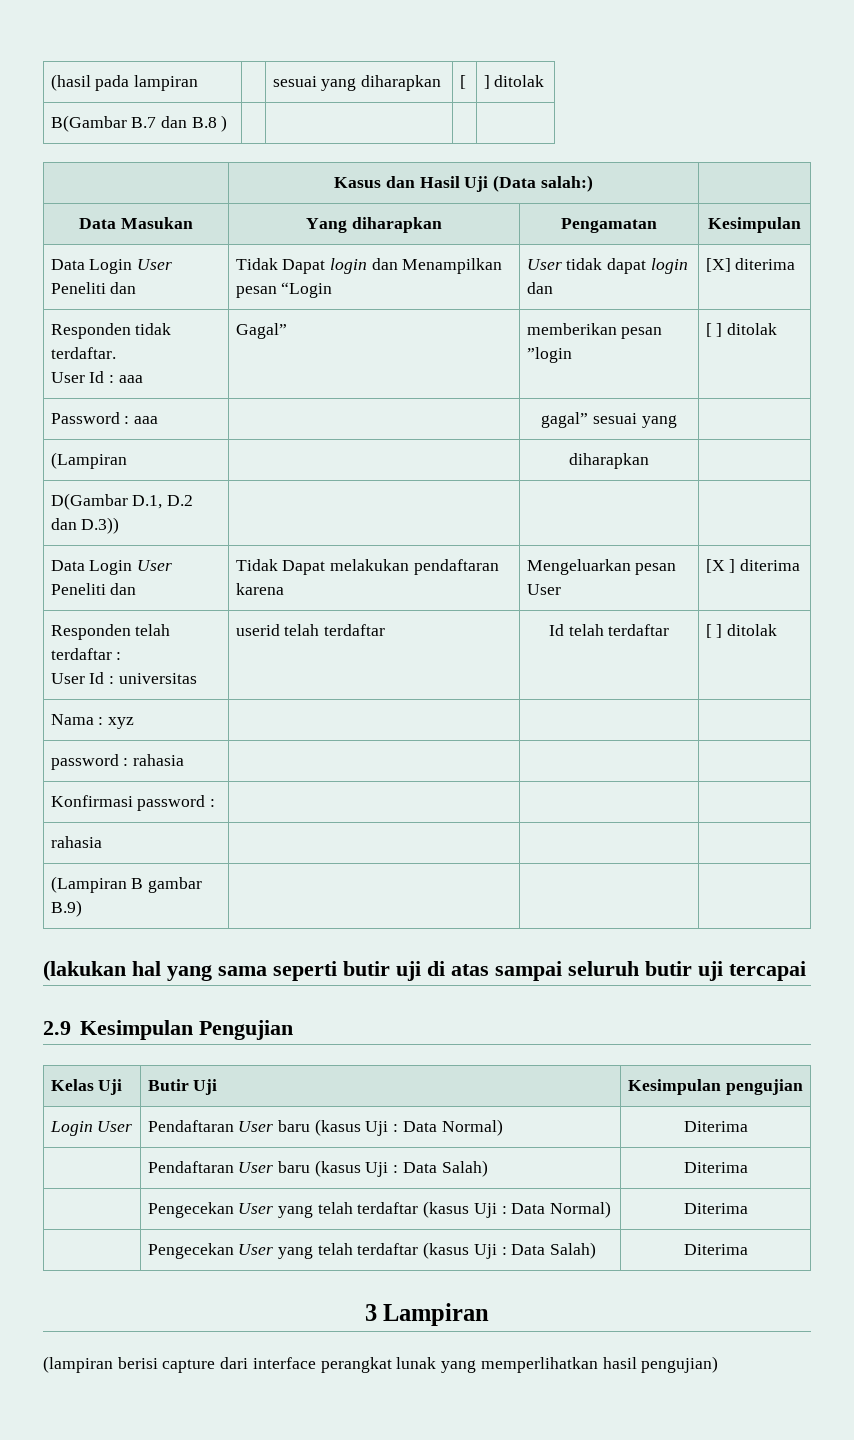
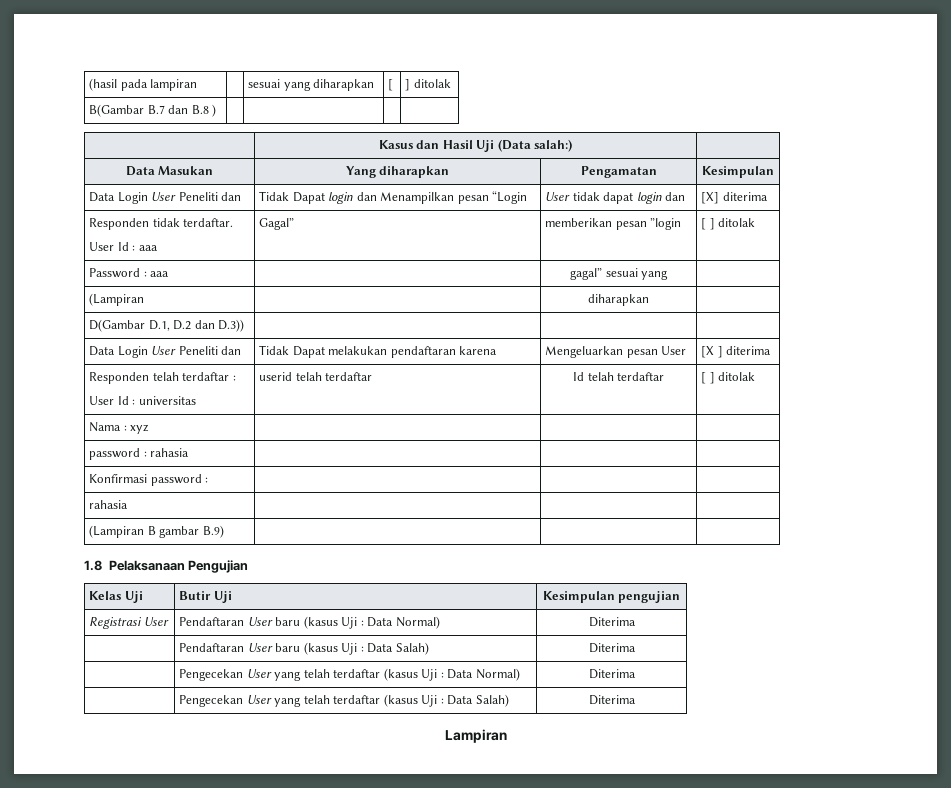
[43,960,806,981] [43,1020,193,1040] (lakukan hal yang sama seperti butir uji di atas sampai seluruh butir uji tercapai // 2.9 Kesimpulan -> [84,560,185,571] 1.8 Pelaksanaan
[49,1121,93,1136] Login -> [89,617,142,629] Registrasi
[364,1304,377,1321] 3 -> (636, 700) none
[43,1356,719,1373] // (lampiran berisi capture dari interface perangkat lunak yang memperlihatkan hasil pengujian) -> (507, 736) none

